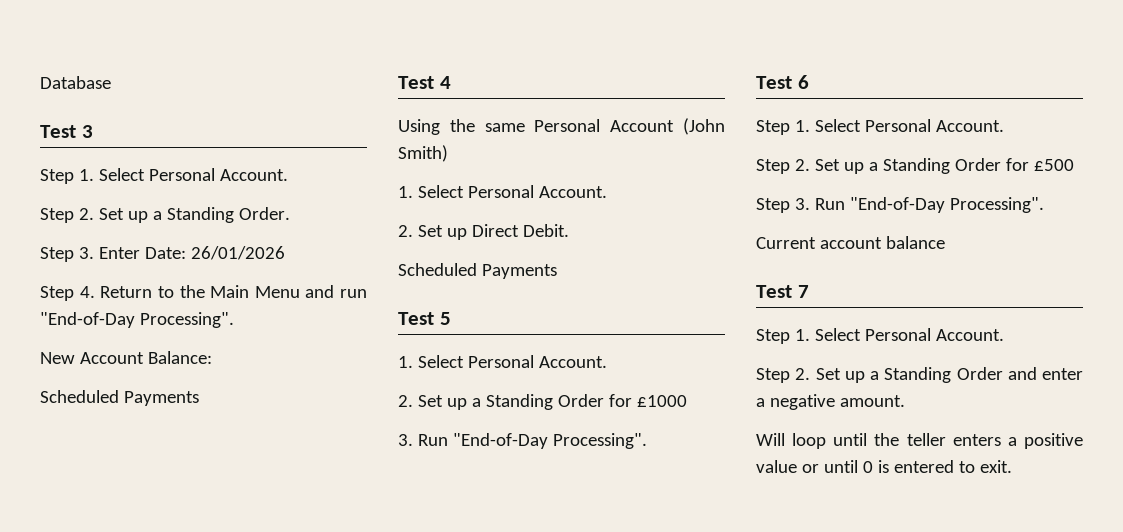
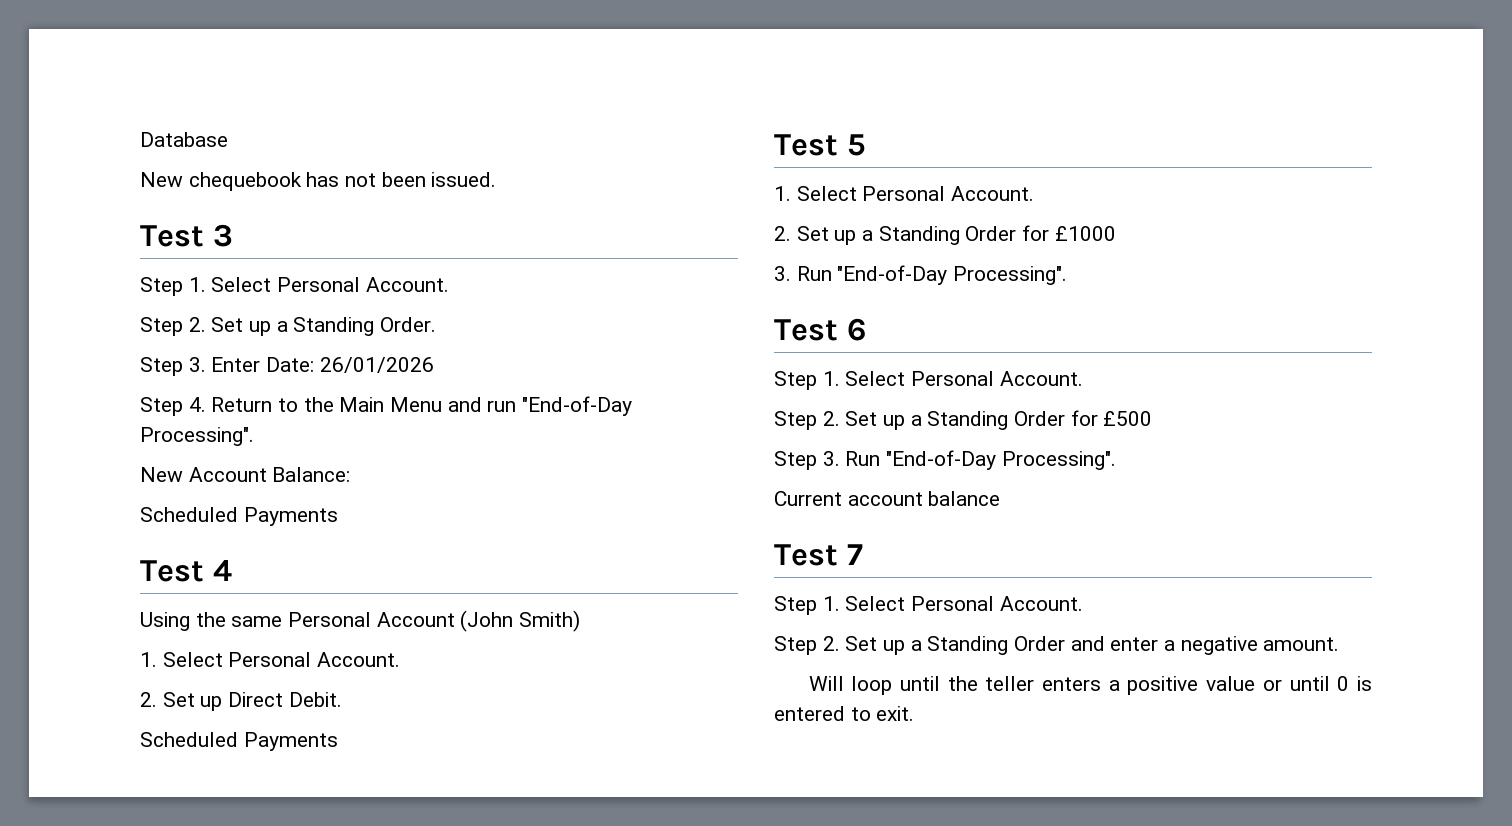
(111, 82) none -> [140,172,497,191] // New chequebook has not been issued.

